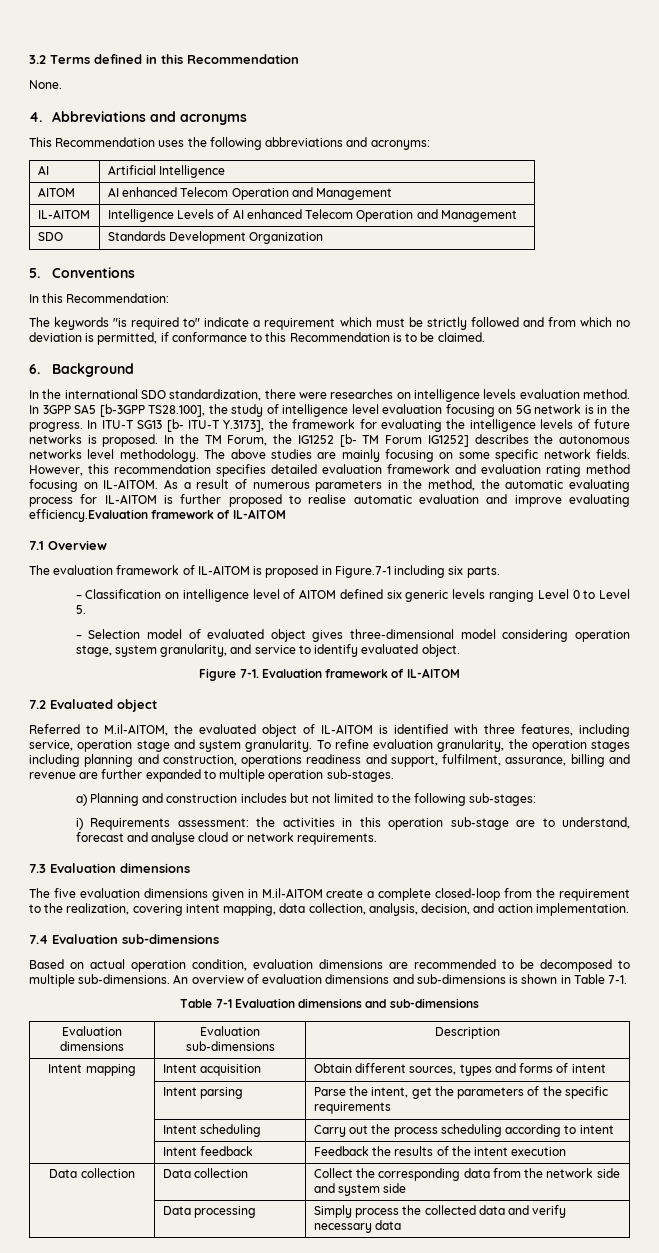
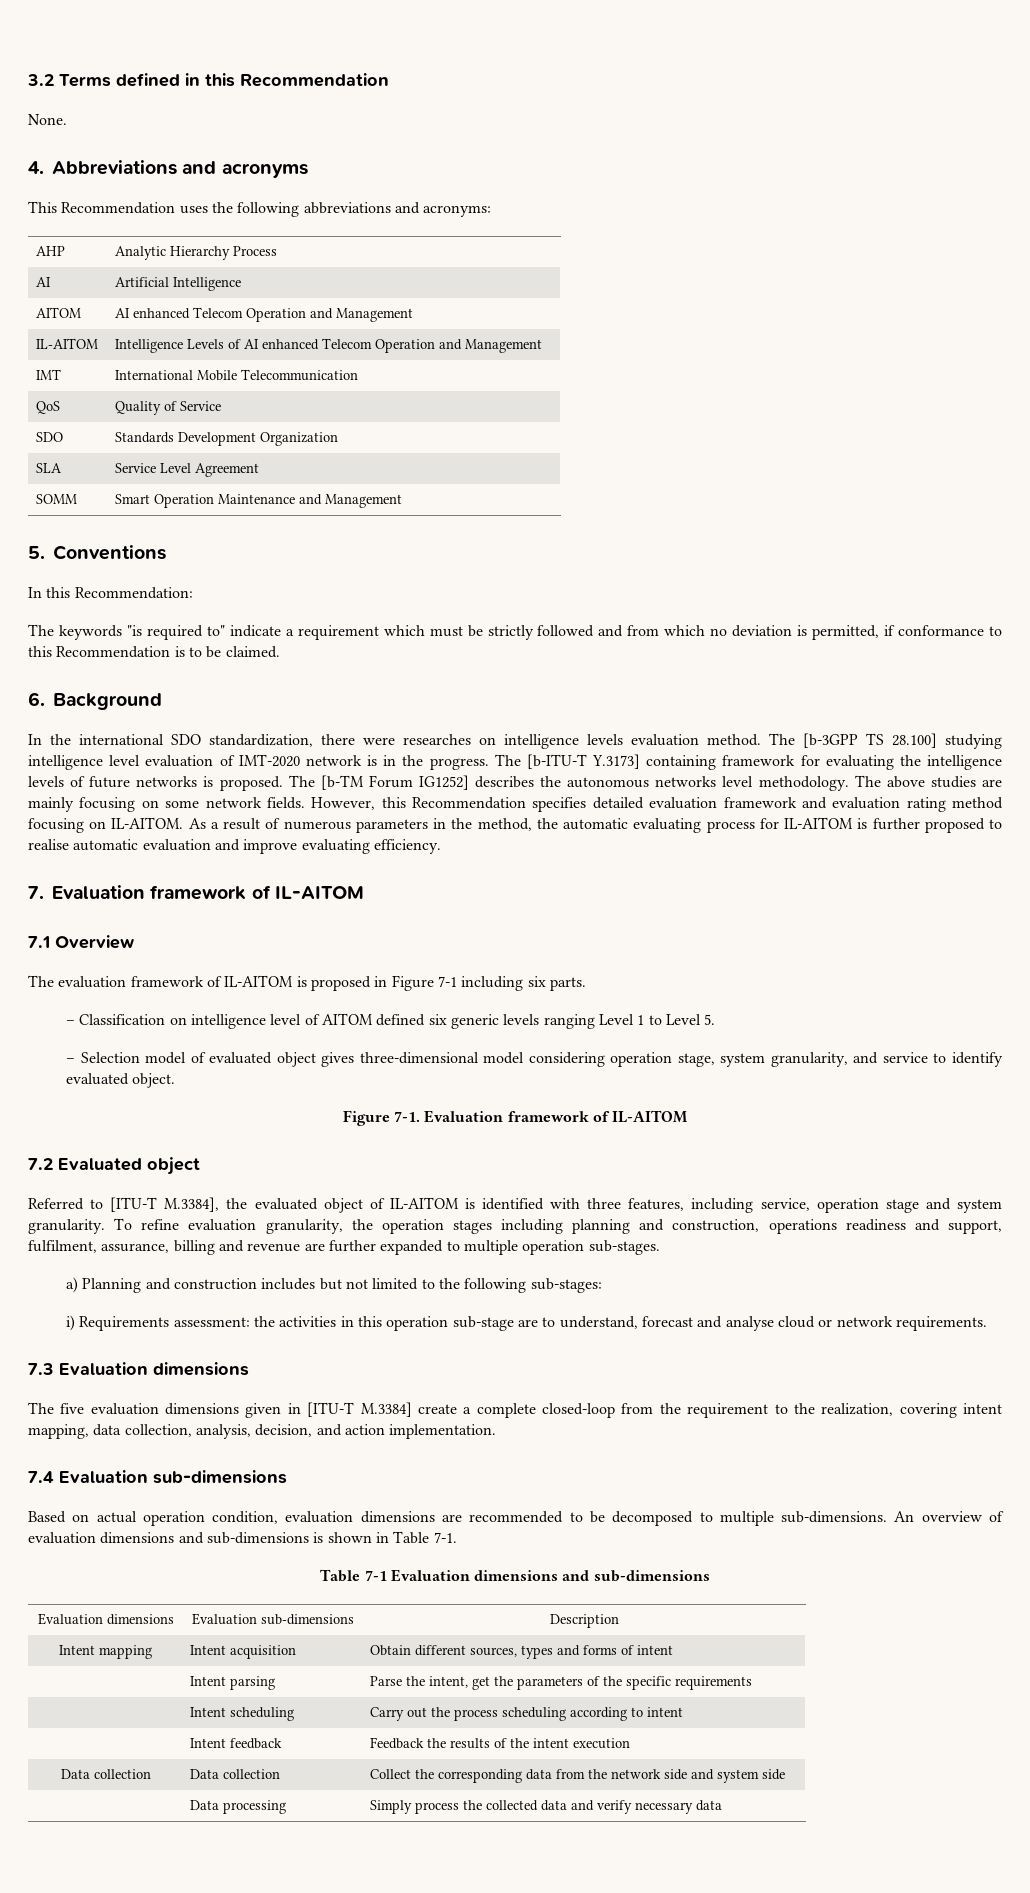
(430, 145) none -> [36,246,66,256] [115,246,278,260] // AHP | Analytic Hierarchy Process
[37,232,63,241] [107,231,324,244] SDO | Standards Development Organization -> [36,369,62,380] [115,369,359,381] [36,401,61,414] [115,401,222,415] [36,432,64,442] [115,432,339,446] [36,463,63,473] [115,463,260,477] [36,494,78,504] [115,494,403,508] IMT | International Mobile Telecommunication // QoS | Quality of Service // SDO | Standards Development Organization // SLA | Service Level Agreement // SOMM | Smart Operation Maintenance and Management
[29,404,531,417] In 3GPP SA5 [b-3GPP TS28.100], the study of intelligence level evaluation focusing on 5G -> [769,733,1002,749] [28,754,300,770] The [b-3GPP TS 28.100] studying intelligence level evaluation of IMT-2020
[87,419,288,432] In ITU-T SG13 [b- ITU-T Y.3173], the -> [494,754,717,770] The [b-ITU-T Y.3173] containing
[164,434,380,447] In the TM Forum, the IG1252 [b- TM -> [288,775,364,790] The [b-TM
[495,449,539,462] specific -> (200, 804) none
[114,464,211,474] recommendation -> [412,797,526,809] Recommendation
[29,509,148,522] efficiency.Evaluation -> [373,839,441,854] [28,885,145,899] efficiency. // 7. Evaluation
[334,566,391,578] Figure.7-1 -> [391,975,457,991] Figure 7-1
[572,590,580,599] 0 -> [637,1015,645,1025] 1
[104,724,168,736] M.il-AITOM, -> [110,1197,220,1212] [ITU-T M.3384],
[261,888,323,898] M.il-AITOM -> [307,1402,412,1417] [ITU-T M.3384]

